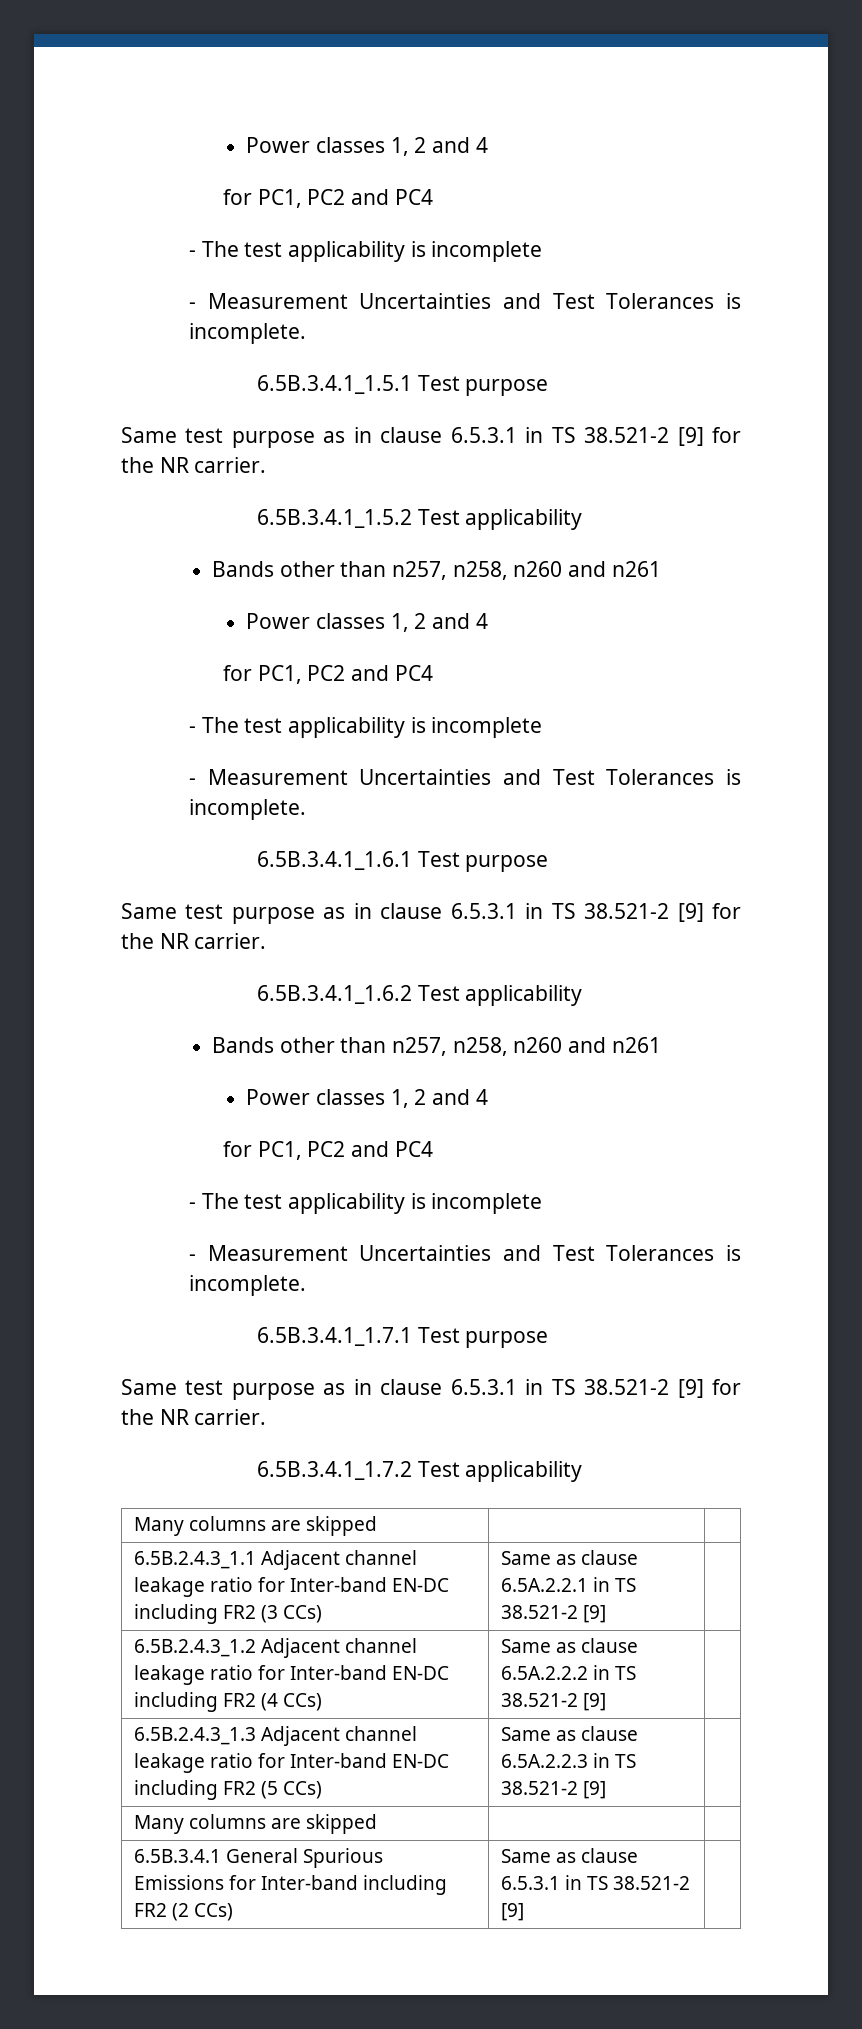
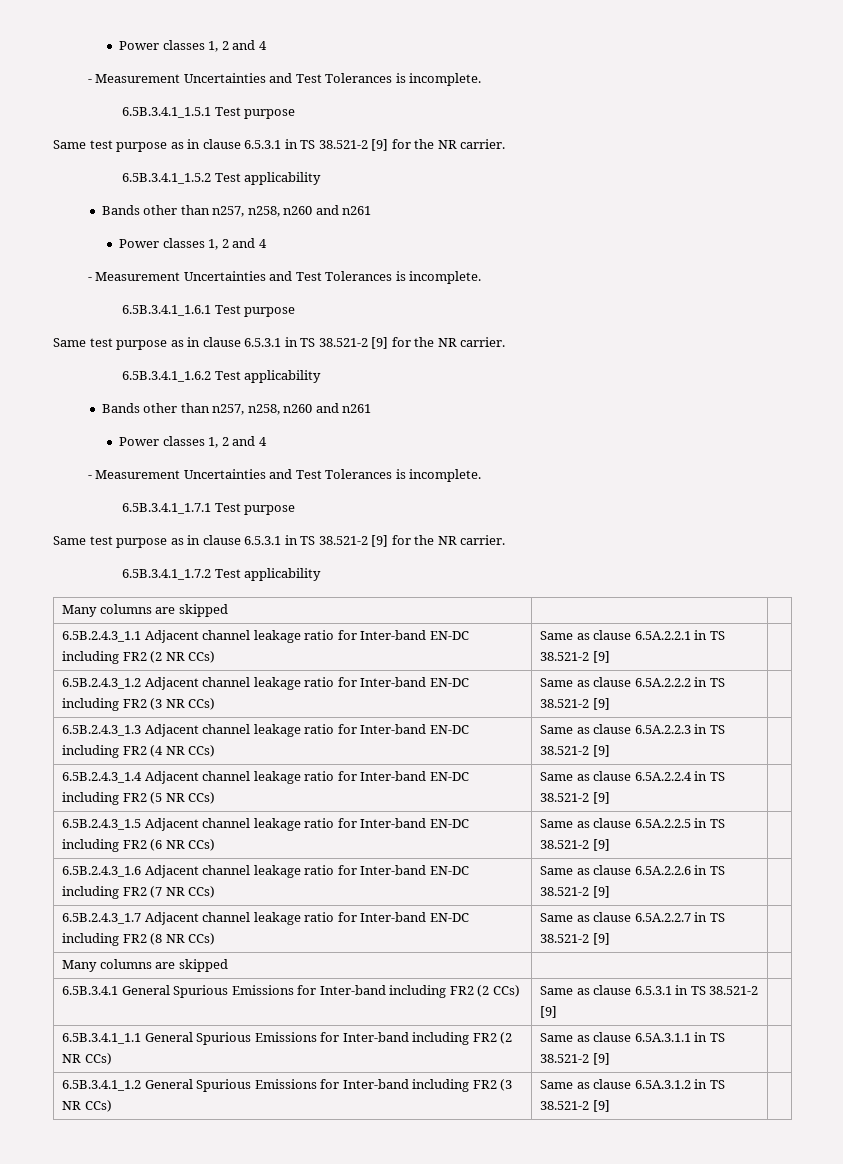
[246,137,488,156] [223,189,433,208] [189,241,543,262] Power classes 1, 2 and 4 // for PC1, PC2 and PC4 // - The test applicability is incomplete -> [119,40,267,52] Power classes 1, 2 and 4
[223,665,433,684] [189,717,543,738] // for PC1, PC2 and PC4 // - The test applicability is incomplete -> (267, 243) none
[223,1141,433,1160] [189,1193,543,1214] // for PC1, PC2 and PC4 // - The test applicability is incomplete -> (267, 441) none
[260,1605,278,1623] (3 -> [150,651,185,663] (2 NR
[260,1693,278,1711] (4 -> [150,698,185,710] (3 NR
[260,1781,278,1799] (5 -> [150,745,185,757] (4 NR
(606, 1790) none -> [62,771,469,784] [62,792,216,805] [540,771,725,781] [540,792,610,804] [62,818,469,831] [62,839,216,852] [540,818,725,828] [540,839,610,851] [62,865,469,878] [62,886,216,899] [540,865,725,875] [540,886,610,898] [62,912,469,925] [62,933,216,946] [540,912,725,922] [540,933,610,945] // 6.5B.2.4.3_1.4 Adjacent channel leakage ratio for Inter-band EN-DC including FR2 (5 NR CCs) | Same as clause 6.5A.2.2.4 in TS 38.521-2 [9] | // 6.5B.2.4.3_1.5 Adjacent channel leakage ratio for Inter-band EN-DC including FR2 (6 NR CCs) | Same as clause 6.5A.2.2.5 in TS 38.521-2 [9] | // 6.5B.2.4.3_1.6 Adjacent channel leakage ratio for Inter-band EN-DC including FR2 (7 NR CCs) | Same as clause 6.5A.2.2.6 in TS 38.521-2 [9] | // 6.5B.2.4.3_1.7 Adjacent channel leakage ratio for Inter-band EN-DC including FR2 (8 NR CCs) | Same as clause 6.5A.2.2.7 in TS 38.521-2 [9] |
(524, 1912) none -> [62,1032,513,1045] [62,1053,112,1065] [540,1032,725,1042] [540,1053,610,1065] [62,1079,513,1092] [62,1100,112,1112] [540,1079,725,1089] [540,1100,610,1112] // 6.5B.3.4.1_1.1 General Spurious Emissions for Inter-band including FR2 (2 NR CCs) | Same as clause 6.5A.3.1.1 in TS 38.521-2 [9] | // 6.5B.3.4.1_1.2 General Spurious Emissions for Inter-band including FR2 (3 NR CCs) | Same as clause 6.5A.3.1.2 in TS 38.521-2 [9] |

